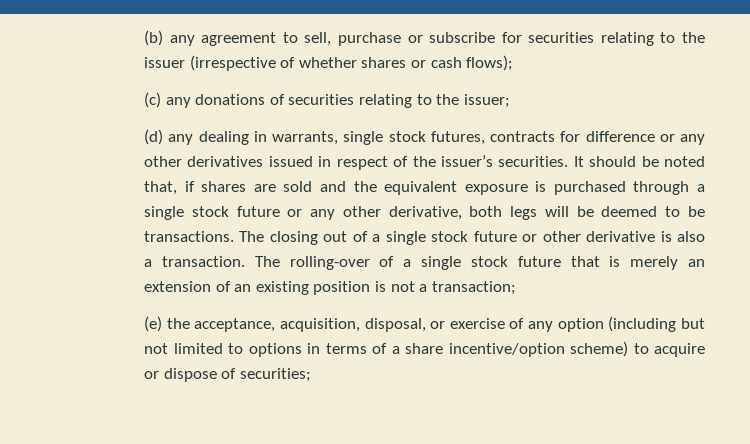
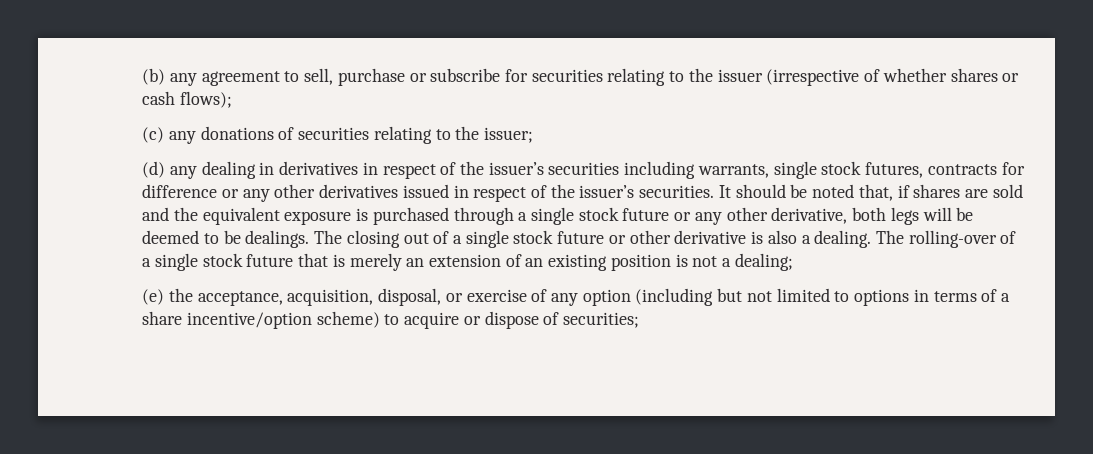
(267, 136) none -> [279,161,696,179] derivatives in respect of the issuer’s securities including
[144,231,235,242] transactions. -> [245,230,310,248] dealings.
[161,256,245,267] transaction. -> [814,230,872,248] dealing.
[431,281,516,295] transaction; -> [734,253,793,271] dealing;

